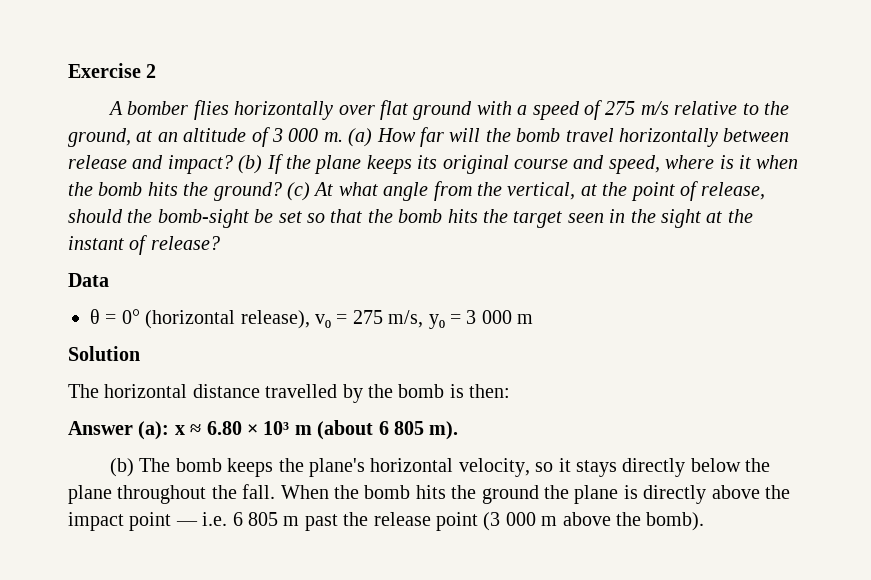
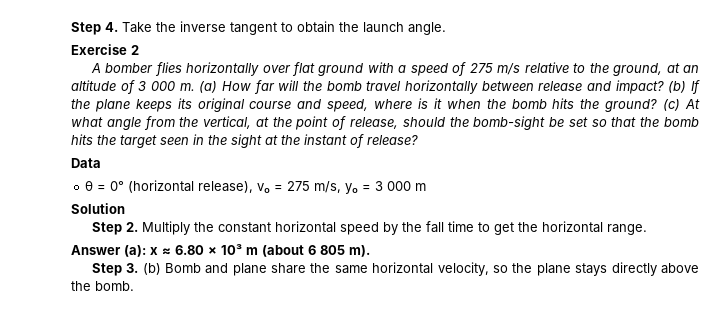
(68, 70) none -> [71,21,446,35] Step 4. Take the inverse tangent to obtain the launch angle. //
[68,384,511,403] The horizontal distance travelled by the bomb is then: -> [91,221,647,235] Step 2. Multiply the constant horizontal speed by the fall time to get the horizontal range.
[109,458,771,477] [68,484,790,504] [68,512,705,531] (b) The bomb keeps the plane's horizontal velocity, so it stays directly below the plane throughout the fall. When the bomb hits the ground the plane is directly above the impact point — i.e. 6 805 m past the release point (3 000 m above the bomb). -> [91,262,699,276] [71,281,134,291] Step 3. (b) Bomb and plane share the same horizontal velocity, so the plane stays directly above the bomb.

